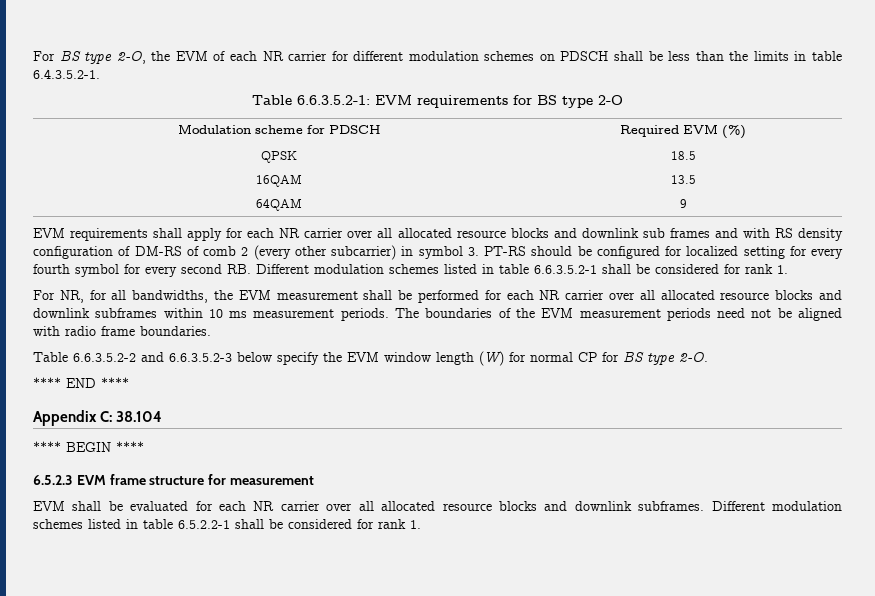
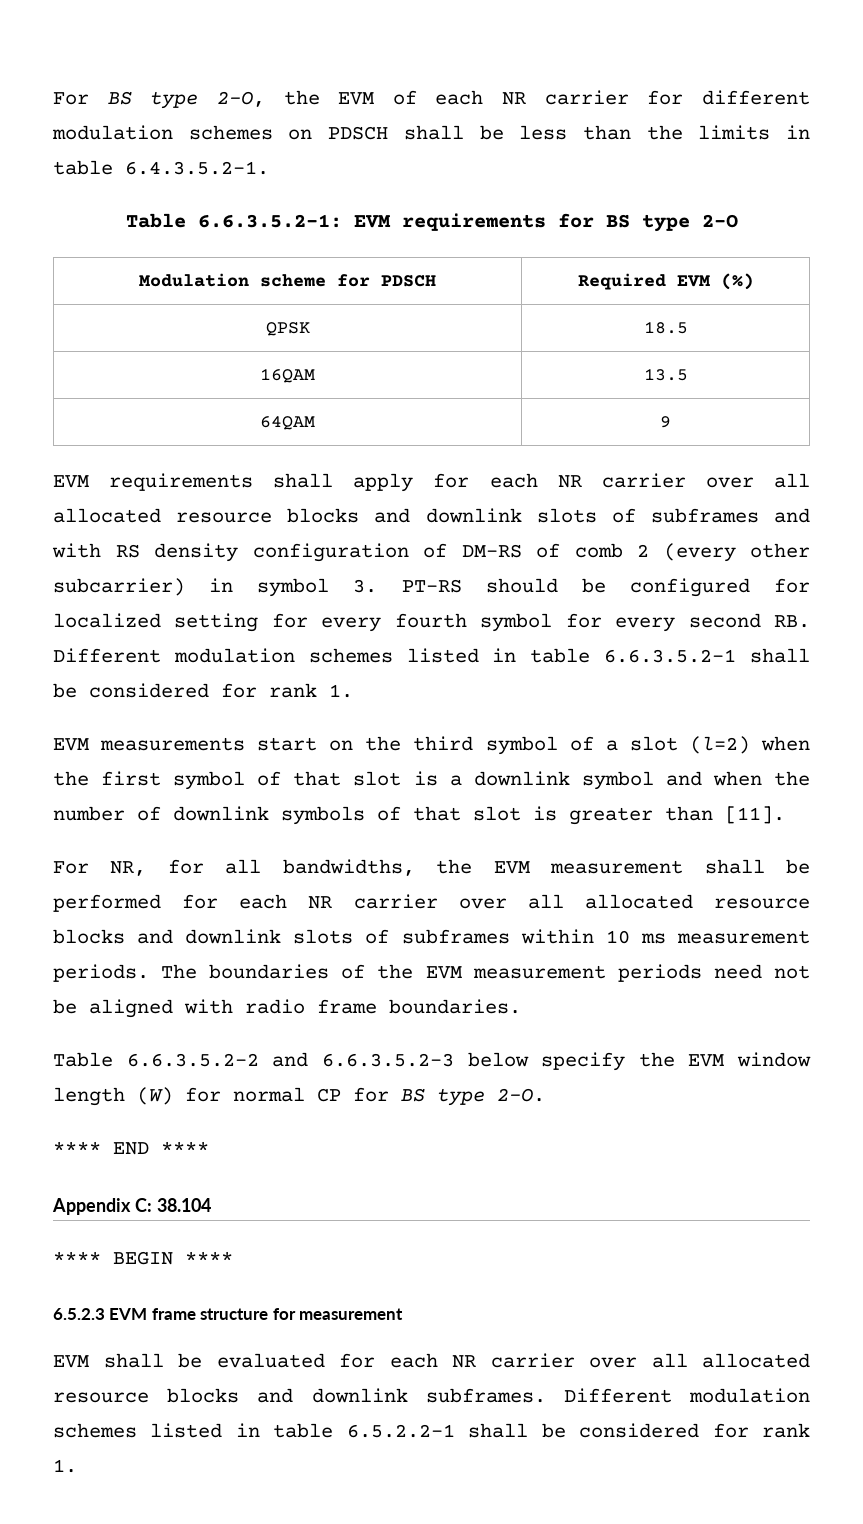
[642,228,710,238] sub frames -> [536,508,759,523] slots of subframes
(788, 269) none -> [53,736,810,755] [53,771,811,790] [53,806,785,825] // EVM measurements start on the third symbol of a slot (l=2) when the first symbol of that slot is a downlink symbol and when the number of downlink symbols of that slot is greater than [11].
(90, 313) none -> [293,929,390,944] slots of

